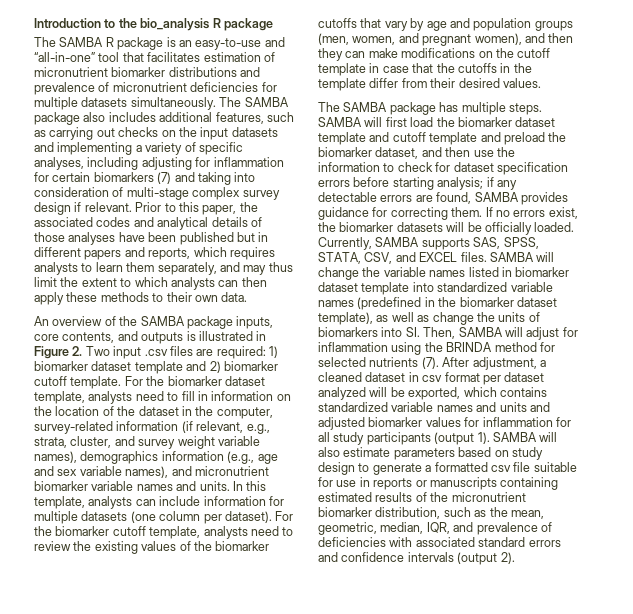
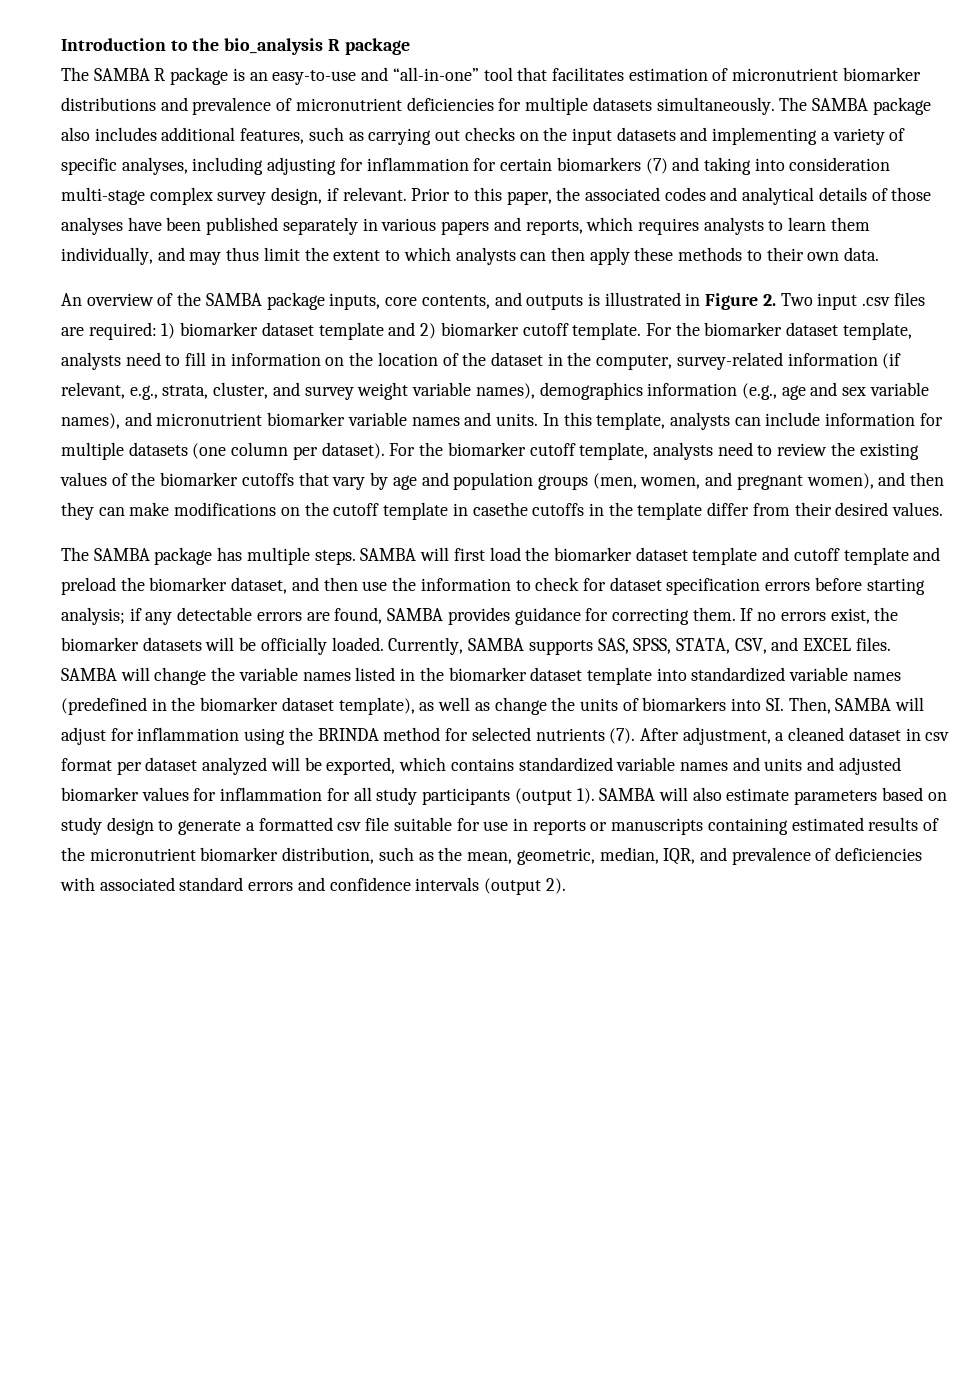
[112,187,124,197] of -> (891, 164) none
[34,202,71,215] design -> [271,187,323,205] design,
[236,232,269,242] [34,247,81,257] but in different -> [282,217,437,235] separately in various
[157,262,217,275] separately, -> [61,247,153,265] individually,
[382,63,455,73] case that the -> [472,502,528,516] casethe
(512, 272) none -> [419,667,444,681] the

